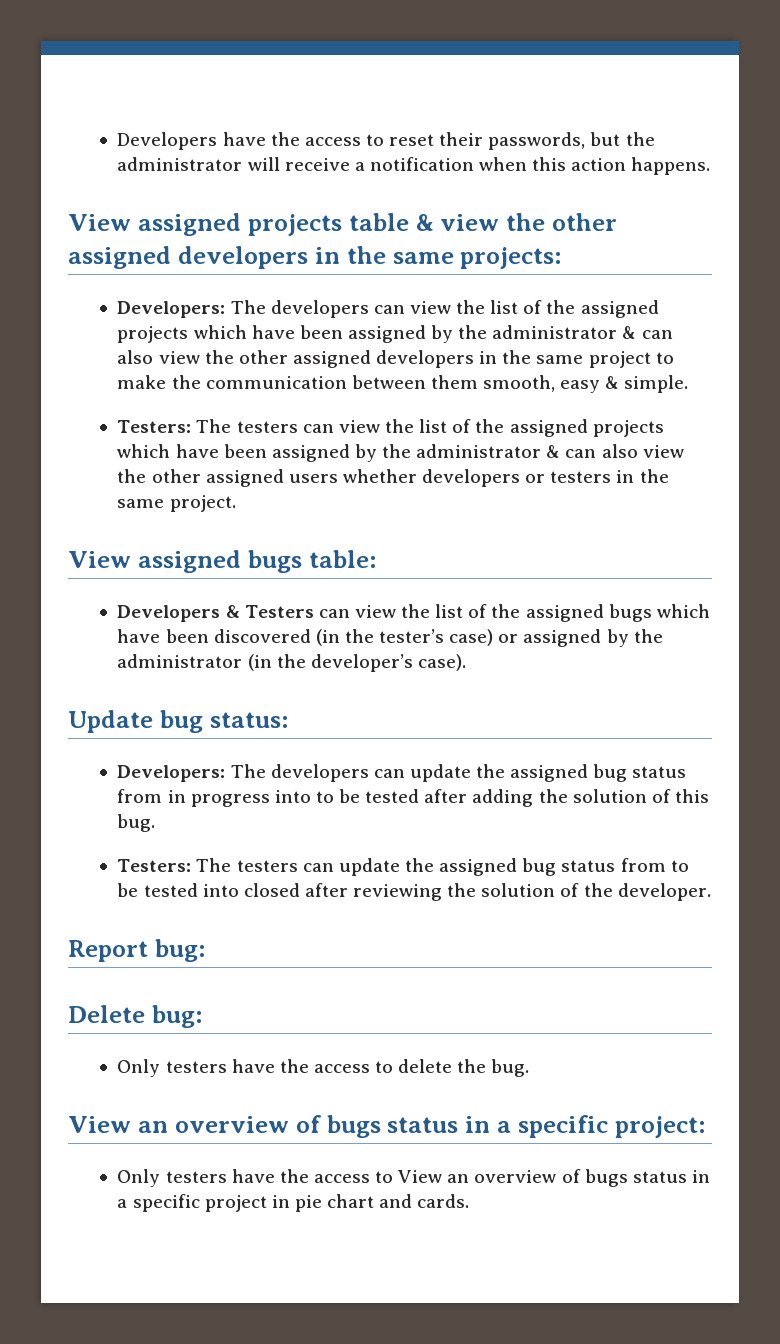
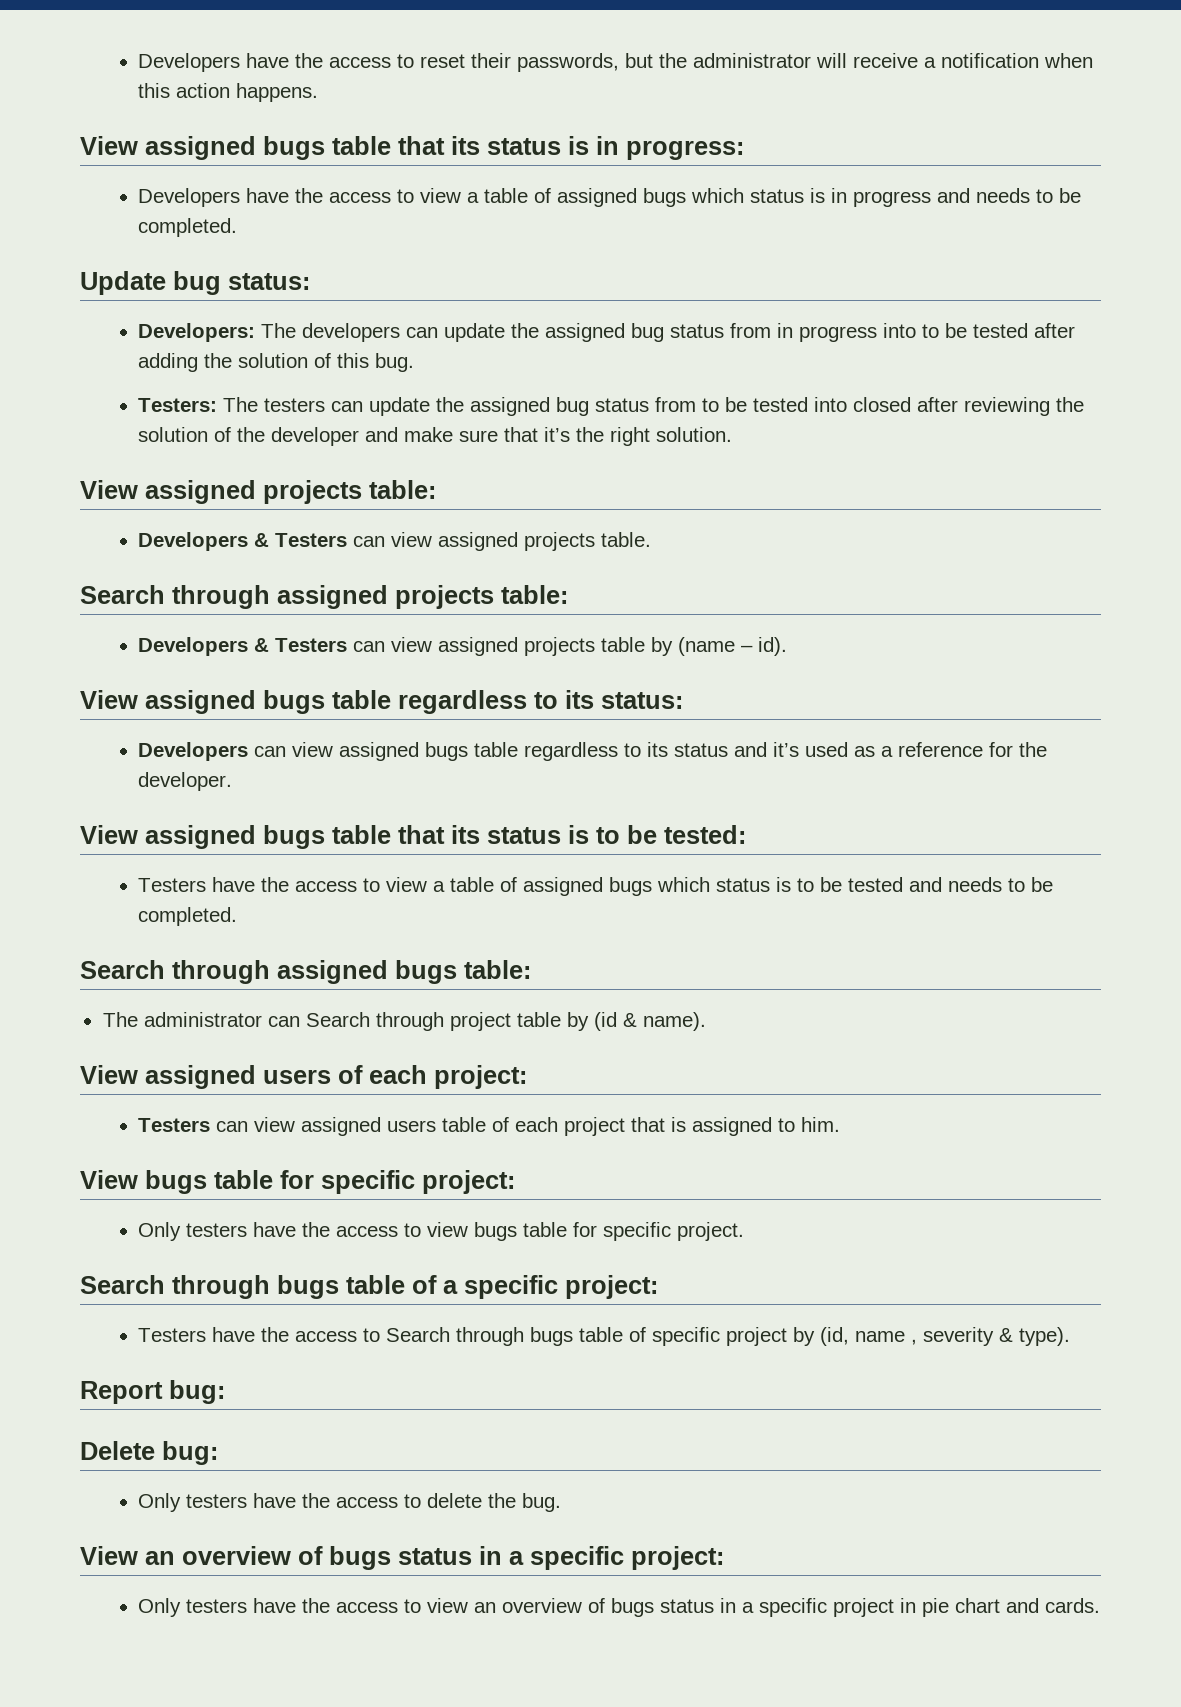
[247,213,618,236] [68,246,563,269] [117,300,659,318] [117,325,673,343] [117,350,674,368] [117,375,689,393] [117,419,664,437] [117,444,684,462] [117,469,669,487] [117,495,236,512] [68,550,377,573] [117,604,710,622] [117,629,663,647] [117,654,466,672] projects table & view the other assigned developers in the same projects: // Developers: The developers can view the list of the assigned projects which have been assigned by the administrator & can also view the other assigned developers in the same project to make the communication between them smooth, easy & simple. // Testers: The testers can view the list of the assigned projects which have been assigned by the administrator & can also view the other assigned users whether developers or testers in the same project. // View assigned bugs table: // Developers & Testers can view the list of the assigned bugs which have been discovered (in the tester’s case) or assigned by the administrator (in the developer’s case). -> [263,136,744,160] [138,188,1082,207] [138,218,238,237] bugs table that its status is in progress: // Developers have the access to view a table of assigned bugs which status is in progress and needs to be completed.
[617,883,711,901] developer. -> [271,427,733,446] [80,480,436,504] [138,532,652,551] [80,585,568,609] [138,637,788,656] [80,690,683,714] [138,742,1048,761] [138,772,233,791] [80,825,746,849] [138,877,1054,896] [138,907,238,926] [80,960,531,984] [102,1012,706,1031] [80,1065,527,1089] [138,1117,841,1136] [80,1170,515,1194] [138,1222,745,1241] [80,1275,658,1299] [138,1327,1071,1346] developer and make sure that it’s the right solution. // View assigned projects table: // Developers & Testers can view assigned projects table. // Search through assigned projects table: // Developers & Testers can view assigned projects table by (name – id). // View assigned bugs table regardless to its status: // Developers can view assigned bugs table regardless to its status and it’s used as a reference for the developer. // View assigned bugs table that its status is to be tested: // Testers have the access to view a table of assigned bugs which status is to be tested and needs to be completed. // Search through assigned bugs table: // The administrator can Search through project table by (id & name). // View assigned users of each project: // Testers can view assigned users table of each project that is assigned to him. // View bugs table for specific project: // Only testers have the access to view bugs table for specific project. // Search through bugs table of a specific project: // Testers have the access to Search through bugs table of specific project by (id, name , severity & type).
[398,1170,443,1183] View -> [427,1598,469,1613] view

